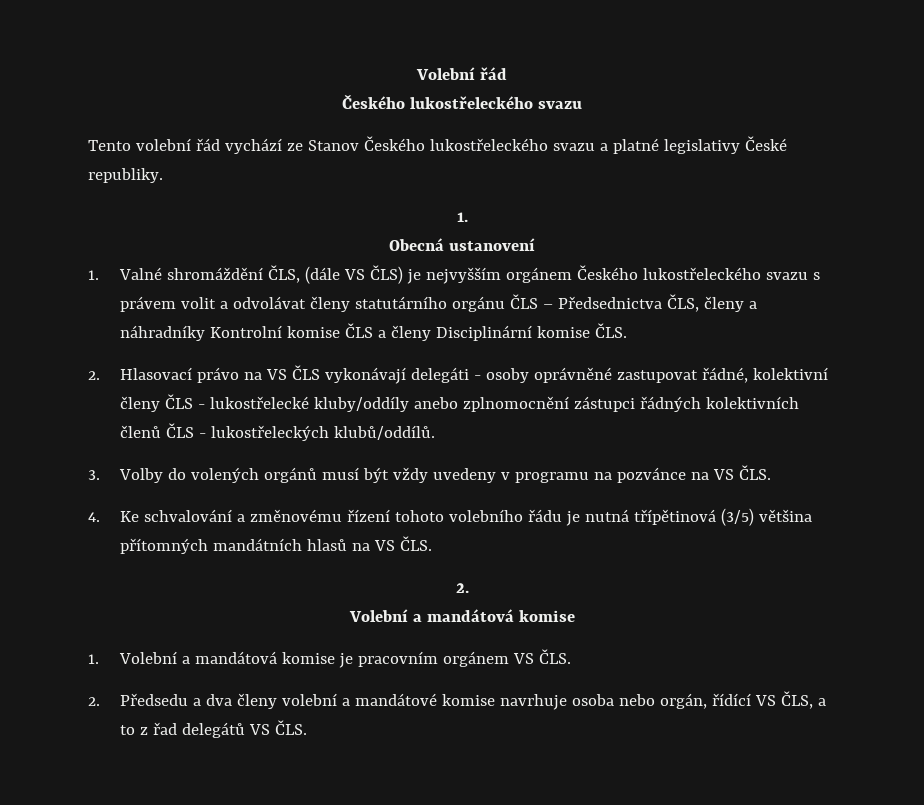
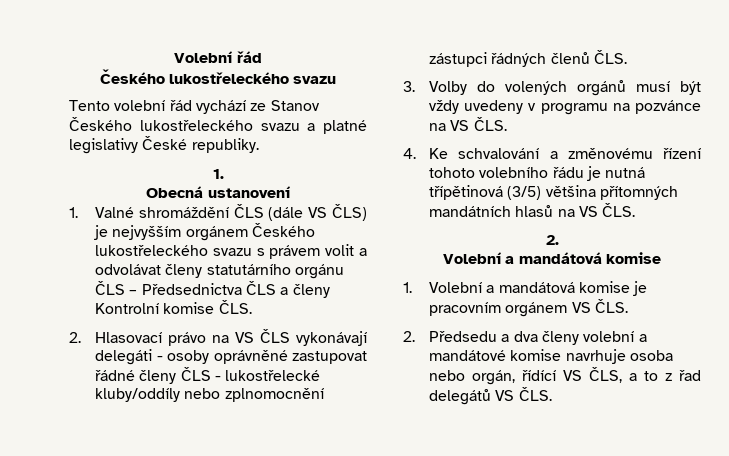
[268,265,301,283] ČLS, -> [233,204,264,218] ČLS
[667,294,758,312] [120,325,341,341] ČLS, členy a náhradníky Kontrolní komise -> (242, 289) none
[436,325,533,341] Disciplinární -> [95,303,160,314] Kontrolní
[702,367,829,383] řádné, kolektivní -> [95,370,136,381] řádné
[414,397,459,409] anebo -> [184,388,221,399] nebo
[706,396,800,409] [120,423,436,441] kolektivních členů ČLS - lukostřeleckých klubů/oddílů. -> [550,50,628,64] členů ČLS.

